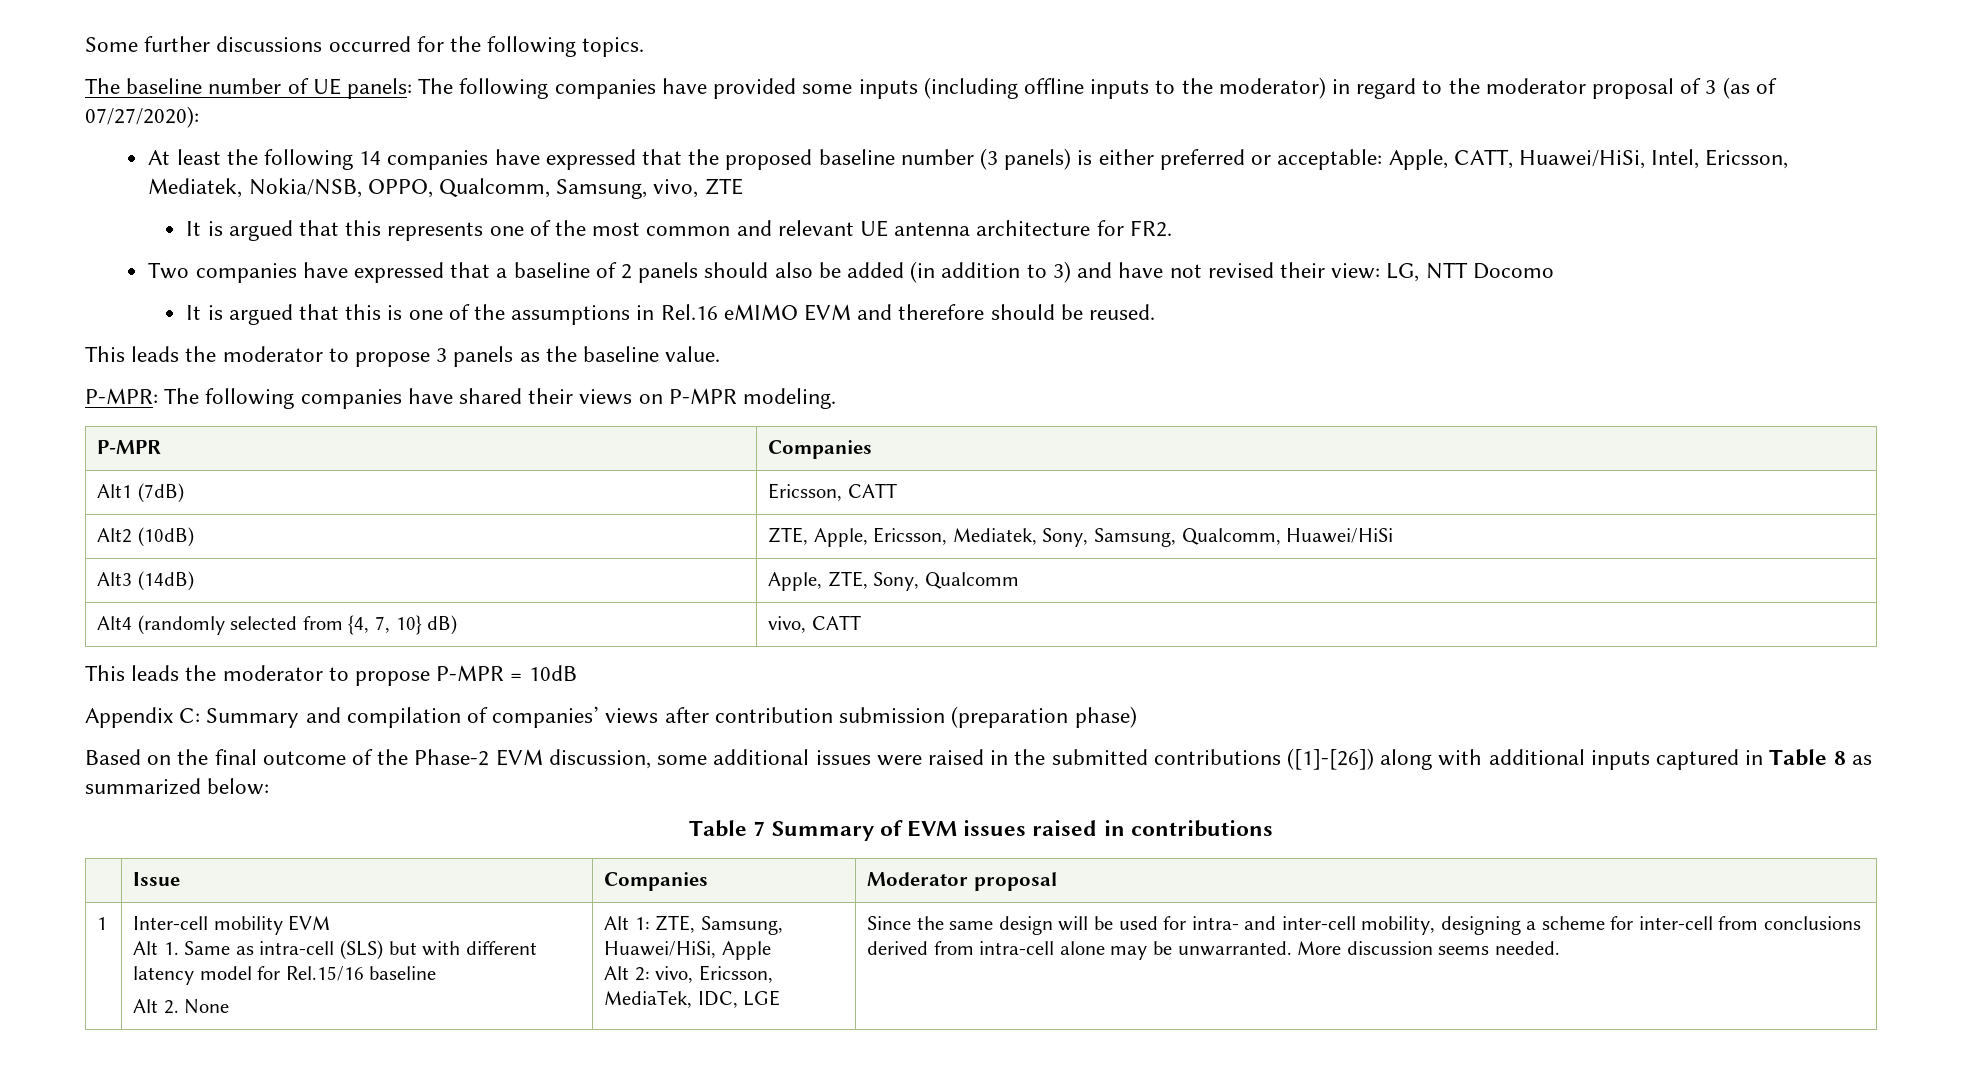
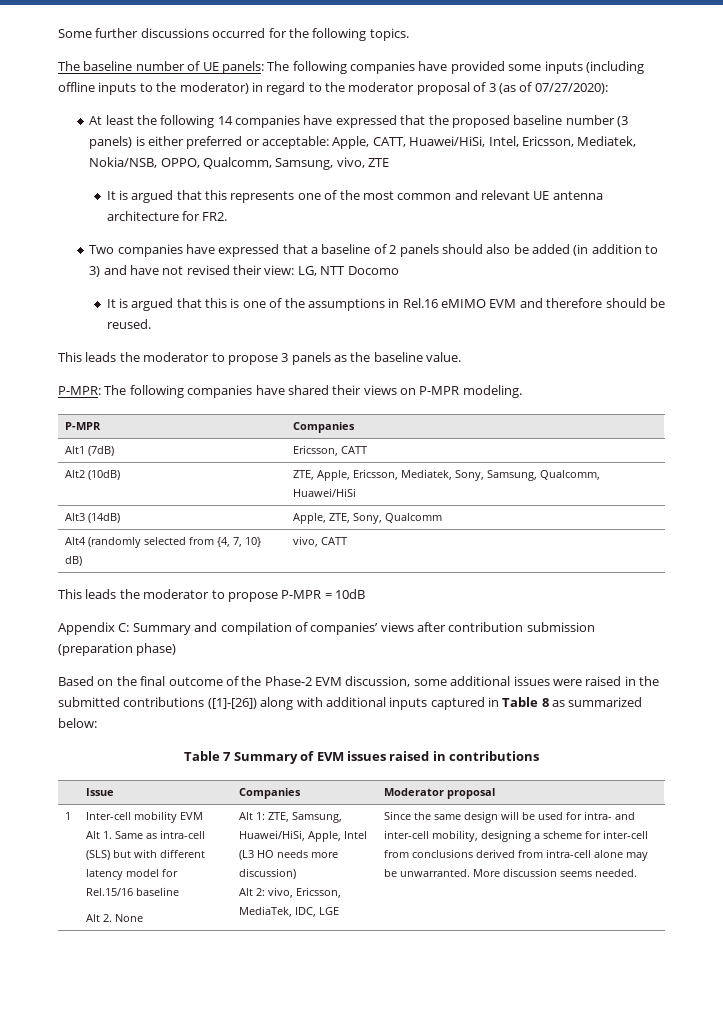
[721,941,771,960] Apple -> [308,831,368,842] [239,850,339,860] [239,868,297,879] Apple, Intel (L3 HO needs more discussion)

